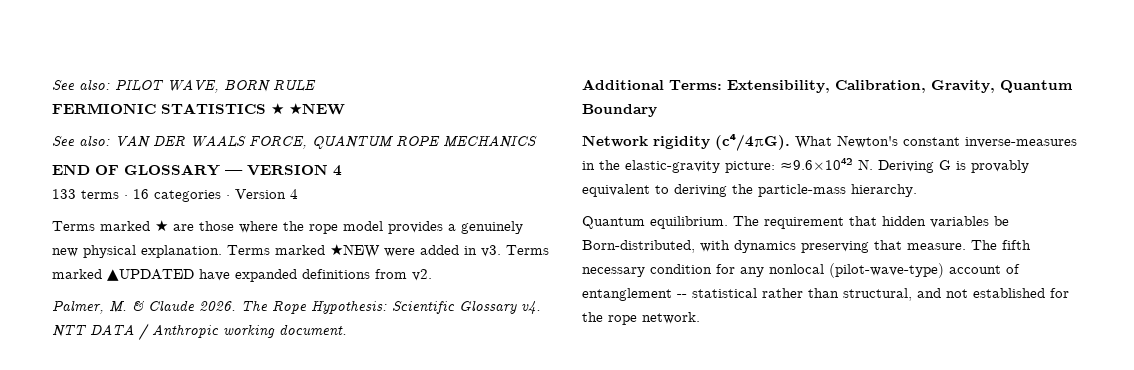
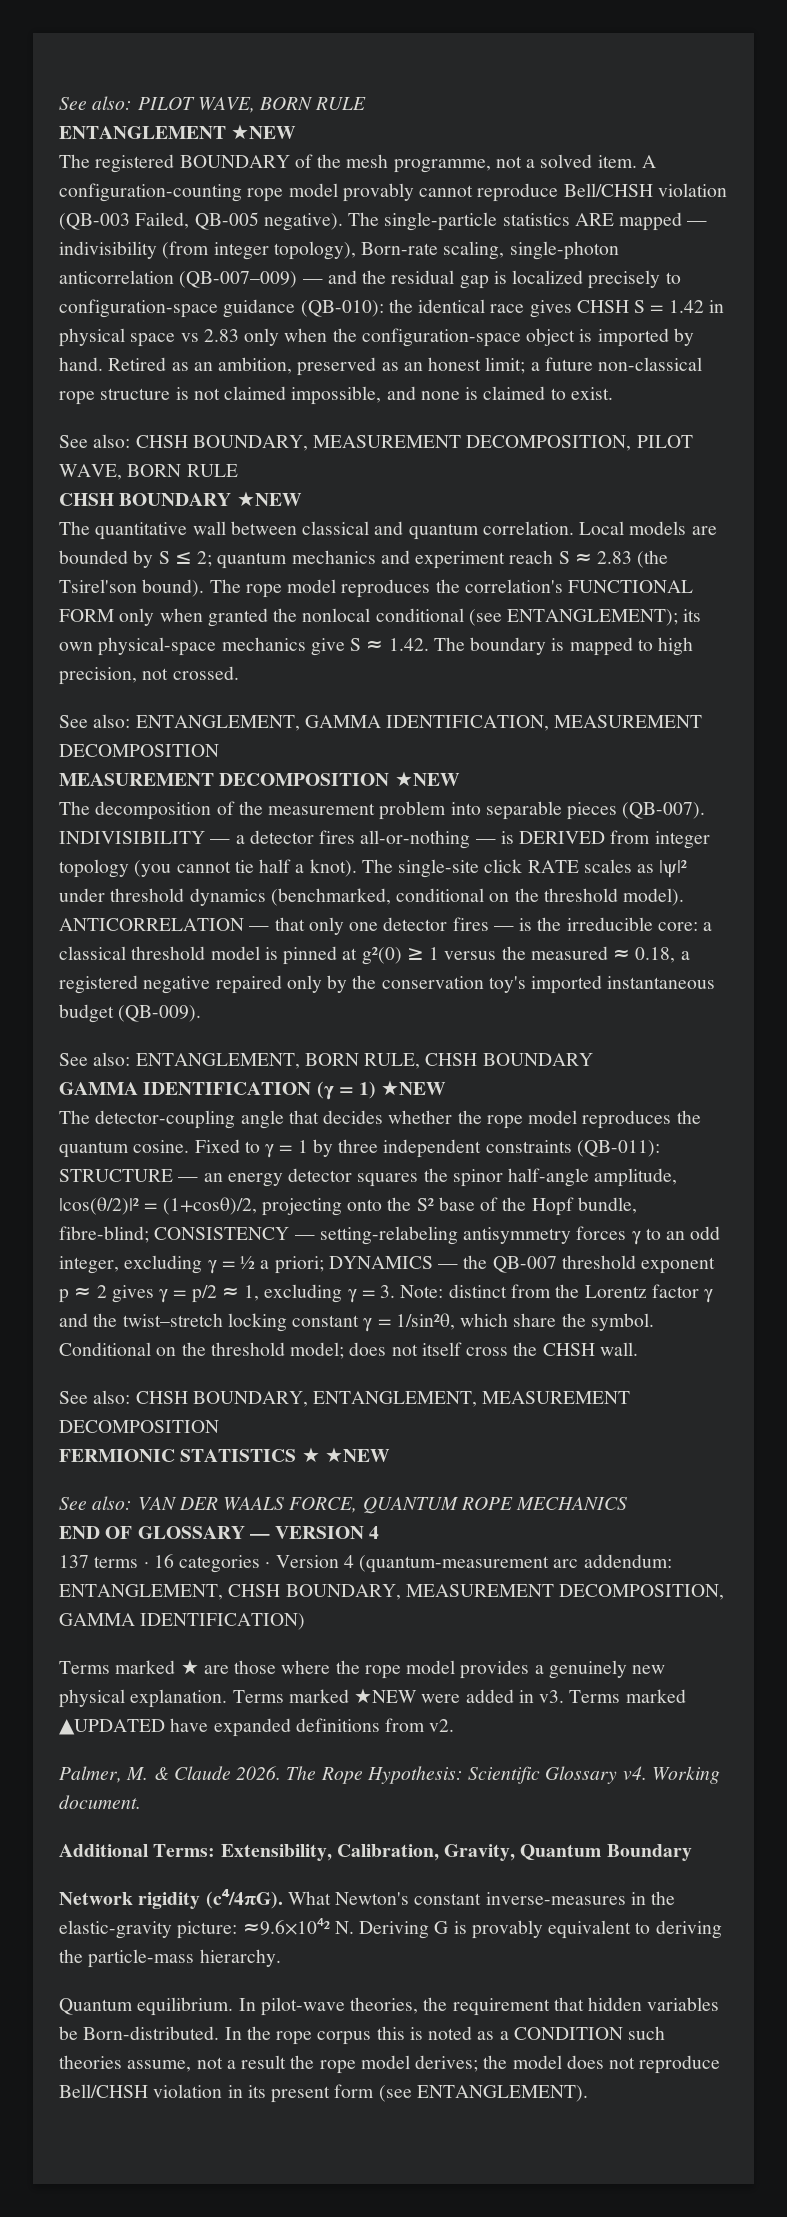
(316, 85) none -> [59,124,297,140] [59,154,656,173] [59,183,727,202] [59,212,708,231] [59,241,619,260] [59,270,681,289] [59,299,724,318] [59,328,694,347] [59,357,703,376] [59,386,613,405] [59,434,693,451] [59,464,238,480] [59,491,302,507] [59,521,717,540] [59,550,669,569] [59,579,694,598] [59,608,702,627] [59,637,694,656] [59,666,239,685] [59,714,703,731] [59,744,219,757] [59,771,460,787] [59,801,706,820] [59,830,710,849] [59,859,688,878] [59,888,685,906] [59,917,713,935] [59,946,690,965] [59,975,716,994] [59,1004,202,1023] [59,1052,593,1069] [59,1080,447,1100] [59,1110,701,1129] [59,1139,660,1158] [59,1168,678,1187] [59,1197,637,1216] [59,1226,721,1245] [59,1255,716,1274] [59,1284,714,1303] [59,1313,654,1332] [59,1342,638,1359] [59,1390,631,1407] [59,1420,219,1433] // ENTANGLEMENT ★NEW // The registered BOUNDARY of the mesh programme, not a solved item. A configuration-counting rope model provably cannot reproduce Bell/CHSH violation (QB-003 Failed, QB-005 negative). The single-particle statistics ARE mapped — indivisibility (from integer topology), Born-rate scaling, single-photon anticorrelation (QB-007–009) — and the residual gap is localized precisely to configuration-space guidance (QB-010): the identical race gives CHSH S = 1.42 in physical space vs 2.83 only when the configuration-space object is imported by hand. Retired as an ambition, preserved as an honest limit; a future non-classical rope structure is not claimed impossible, and none is claimed to exist. // See also: CHSH BOUNDARY, MEASUREMENT DECOMPOSITION, PILOT WAVE, BORN RULE // CHSH BOUNDARY ★NEW // The quantitative wall between classical and quantum correlation. Local models are bounded by S ≤ 2; quantum mechanics and experiment reach S ≈ 2.83 (the Tsirel'son bound). The rope model reproduces the correlation's FUNCTIONAL FORM only when granted the nonlocal conditional (see ENTANGLEMENT); its own physical-space mechanics give S ≈ 1.42. The boundary is mapped to high precision, not crossed. // See also: ENTANGLEMENT, GAMMA IDENTIFICATION, MEASUREMENT DECOMPOSITION // MEASUREMENT DECOMPOSITION ★NEW // The decomposition of the measurement problem into separable pieces (QB-007). INDIVISIBILITY — a detector fires all-or-nothing — is DERIVED from integer topology (you cannot tie half a knot). The single-site click RATE scales as |ψ|² under threshold dynamics (benchmarked, conditional on the threshold model). ANTICORRELATION — that only one detector fires — is the irreducible core: a classical threshold model is pinned at g²(0) ≥ 1 versus the measured ≈ 0.18, a registered negative repaired only by the conservation toy's imported instantaneous budget (QB-009). // See also: ENTANGLEMENT, BORN RULE, CHSH BOUNDARY // GAMMA IDENTIFICATION (γ = 1) ★NEW // The detector-coupling angle that decides whether the rope model reproduces the quantum cosine. Fixed to γ = 1 by three independent constraints (QB-011): STRUCTURE — an energy detector squares the spinor half-angle amplitude, |cos(θ/2)|² = (1+cosθ)/2, projecting onto the S² base of the Hopf bundle, fibre-blind; CONSISTENCY — setting-relabeling antisymmetry forces γ to an odd integer, excluding γ = ½ a priori; DYNAMICS — the QB-007 threshold exponent p ≈ 2 gives γ = p/2 ≈ 1, excluding γ = 3. Note: distinct from the Lorentz factor γ and the twist–stretch locking constant γ = 1/sin²θ, which share the symbol. Conditional on the threshold model; does not itself cross the CHSH wall. // See also: CHSH BOUNDARY, ENTANGLEMENT, MEASUREMENT DECOMPOSITION
[52,189,76,199] 133 -> [59,1555,89,1568] 137
(298, 194) none -> [359,1554,672,1573] [59,1584,725,1600] [59,1613,306,1630] (quantum-measurement arc addendum: ENTANGLEMENT, CHSH BOUNDARY, MEASUREMENT DECOMPOSITION, GAMMA IDENTIFICATION)
[52,323,275,341] NTT DATA / Anthropic working -> [651,1766,720,1784] Working
[733,216,759,226] The -> [238,1997,448,2016] In pilot-wave theories, the
[582,240,1031,253] [582,263,1020,278] [582,288,1069,301] [582,312,700,325] Born-distributed, with dynamics preserving that measure. The fifth necessary condition for any nonlocal (pilot-wave-type) account of entanglement -- statistical rather than structural, and not established for the rope network. -> [83,2026,666,2045] [59,2055,721,2074] [59,2084,588,2103] Born-distributed. In the rope corpus this is noted as a CONDITION such theories assume, not a result the rope model derives; the model does not reproduce Bell/CHSH violation in its present form (see ENTANGLEMENT).

